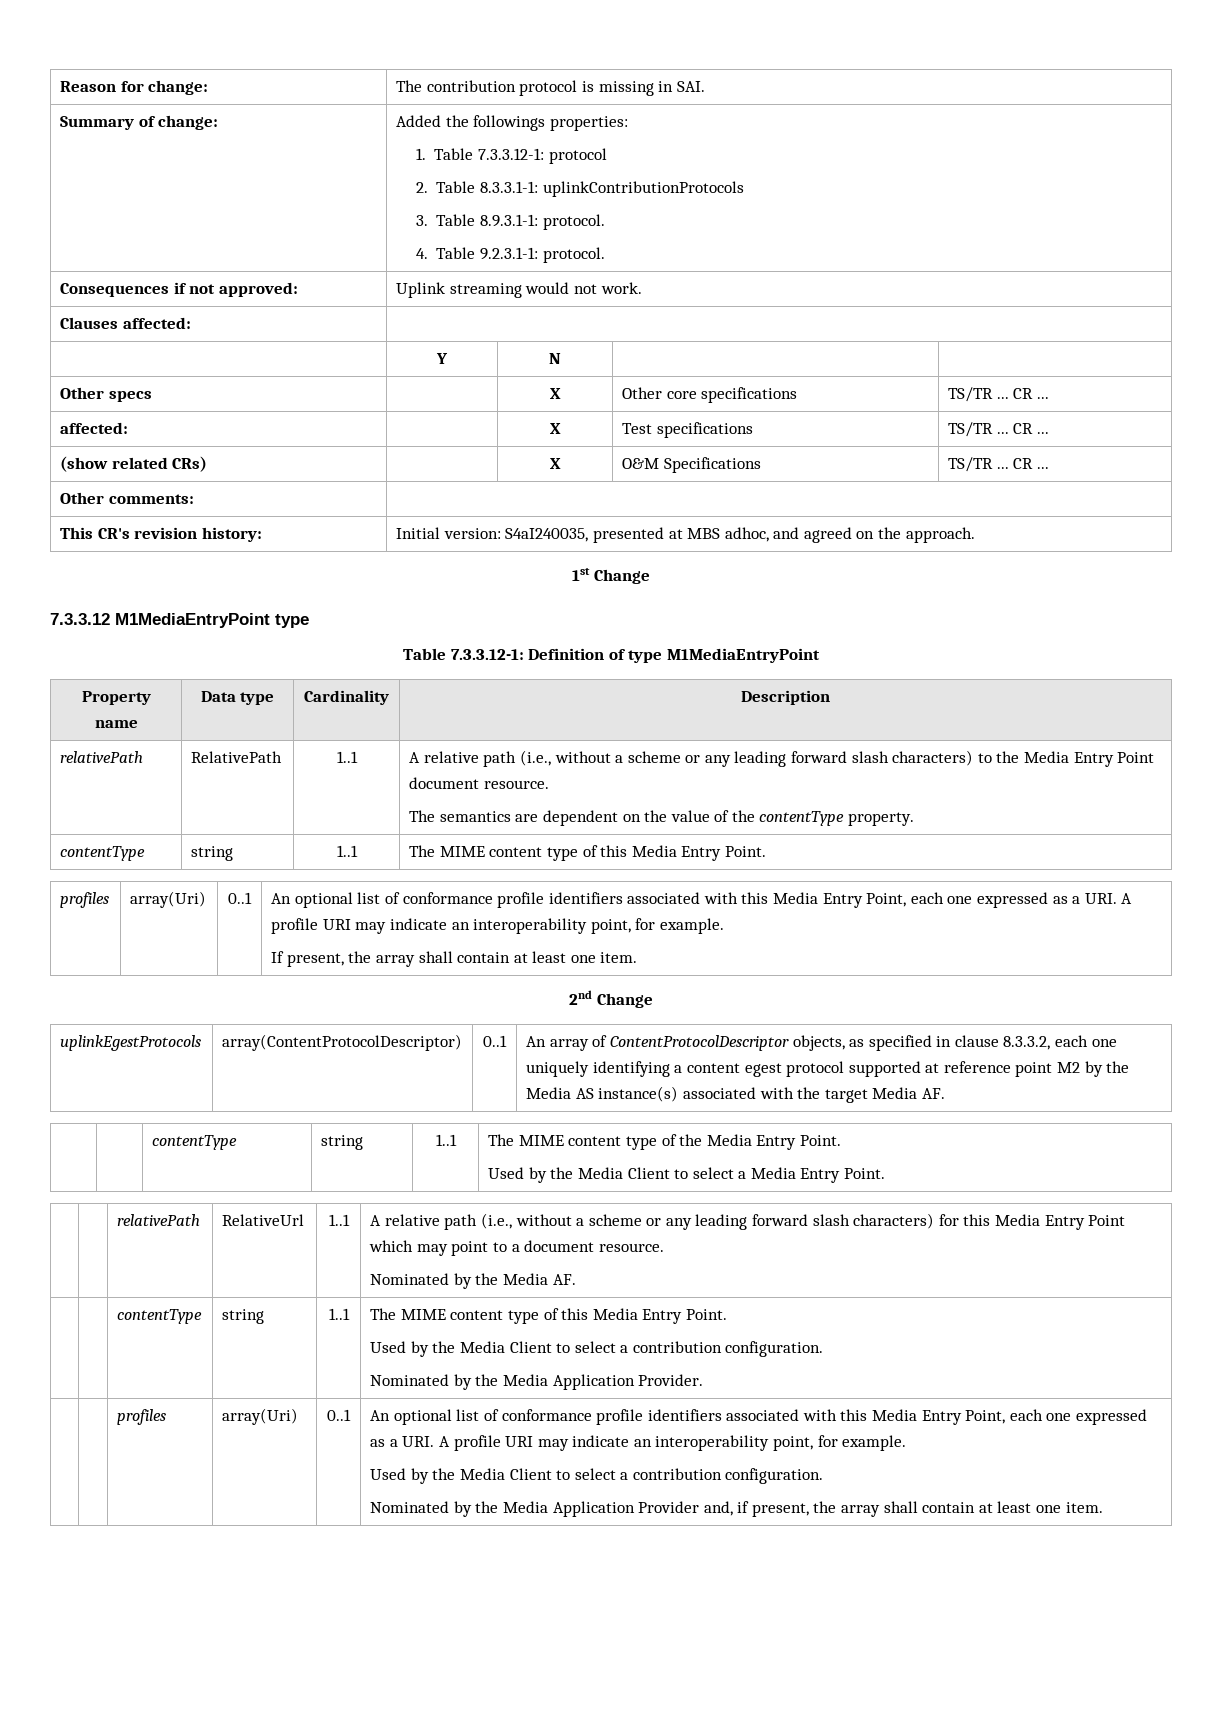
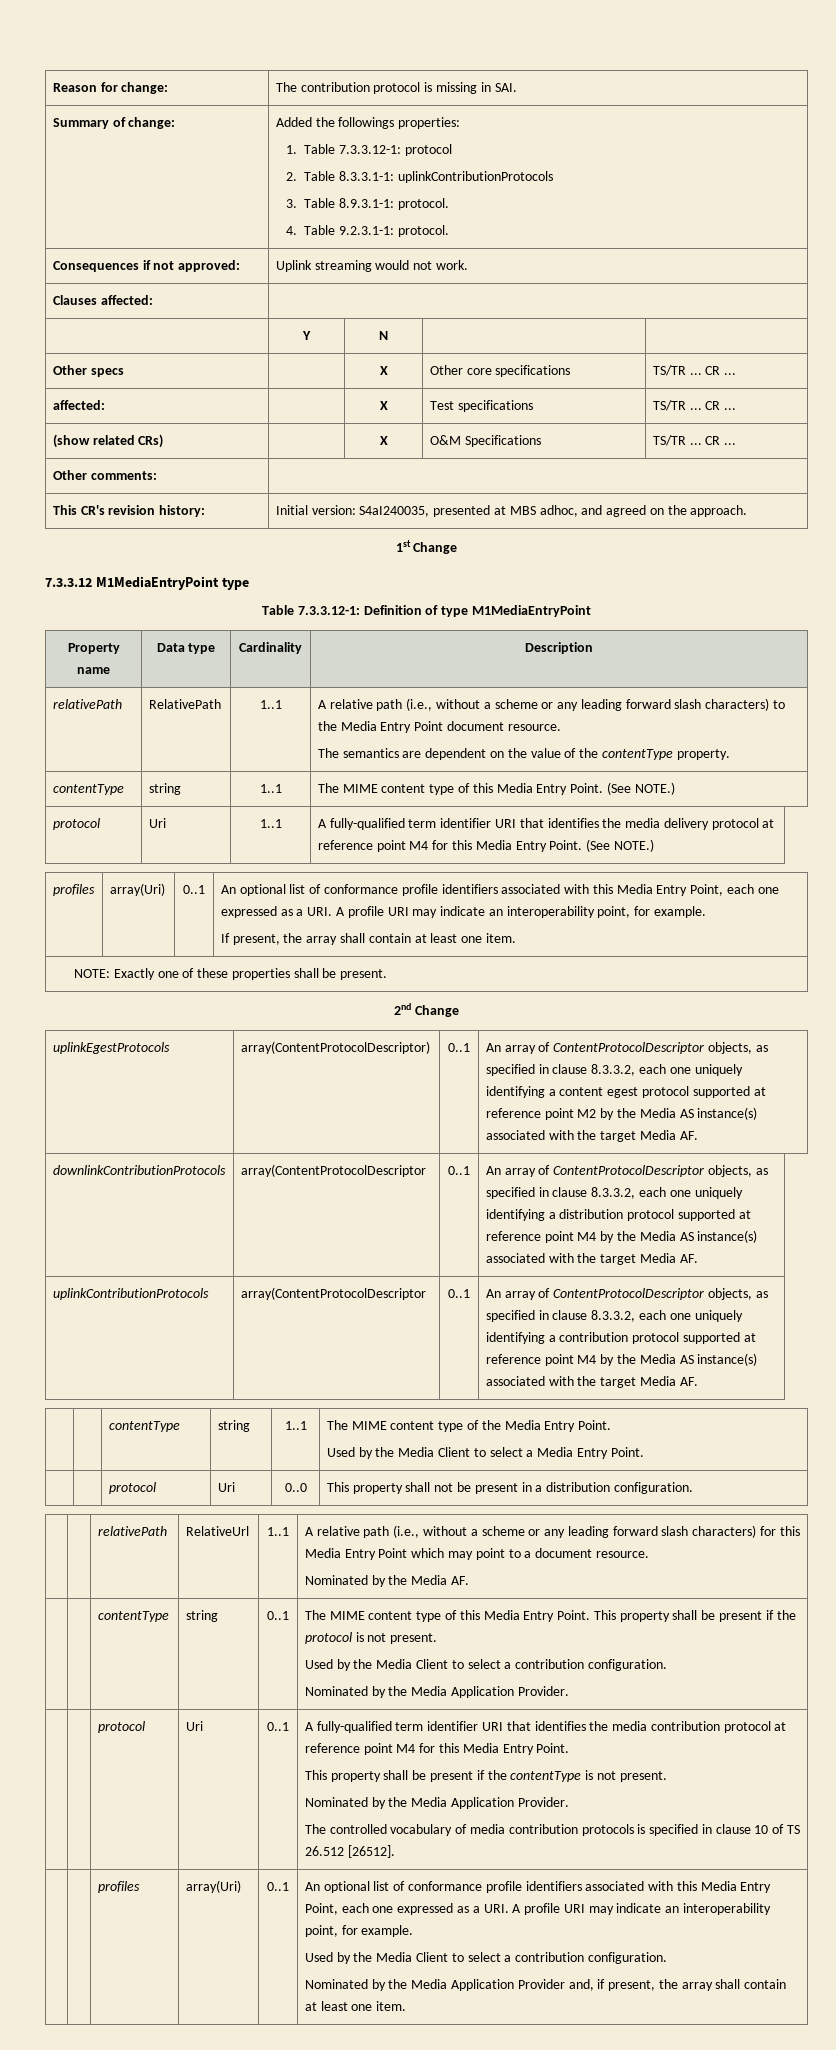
(766, 851) none -> [606,782,675,795] [52,818,100,830] [148,818,166,828] [259,819,282,828] [317,818,775,830] [317,839,654,852] (See NOTE.) // protocol | Uri | 1..1 | A fully-qualified term identifier URI that identifies the media delivery protocol at reference point M4 for this Media Entry Point. (See NOTE.)
(638, 957) none -> [73,968,388,980] // NOTE: Exactly one of these properties shall be present.
(945, 1093) none -> [52,1165,226,1175] [240,1164,426,1177] [448,1166,470,1175] [485,1165,768,1177] [485,1187,743,1199] [485,1209,751,1221] [485,1230,758,1243] [485,1253,698,1265] [52,1288,209,1300] [240,1287,426,1300] [448,1289,470,1298] [485,1288,768,1300] [485,1310,743,1322] [485,1332,756,1344] [485,1353,758,1366] [485,1376,698,1388] // downlinkContributionProtocols | array(ContentProtocolDescriptor | 0..1 | An array of ContentProtocolDescriptor objects, as specified in clause 8.3.3.2, each one uniquely identifying a distribution protocol supported at reference point M4 by the Media AS instance(s) associated with the target Media AF. // uplinkContributionProtocols | array(ContentProtocolDescriptor | 0..1 | An array of ContentProtocolDescriptor objects, as specified in clause 8.3.3.2, each one uniquely identifying a contribution protocol supported at reference point M4 by the Media AS instance(s) associated with the target Media AF.
(886, 1173) none -> [108,1482,156,1494] [217,1482,235,1492] [284,1483,307,1492] [326,1482,693,1494] // | | protocol | Uri | 0..0 | This property shall not be present in a distribution configuration.
[328,1308,350,1320] [370,1308,727,1324] 1..1 | The MIME content type of this Media Entry Point. -> [267,1611,289,1620] [304,1610,796,1622] [304,1632,438,1644] 0..1 | The MIME content type of this Media Entry Point. This property shall be present if the protocol is not present.
(704, 1380) none -> [97,1721,145,1733] [185,1721,203,1731] [267,1722,289,1731] [304,1721,787,1733] [304,1743,570,1755] [304,1770,667,1782] [304,1797,569,1809] [304,1824,801,1836] [304,1845,395,1858] // | | protocol | Uri | 0..1 | A fully-qualified term identifier URI that identifies the media contribution protocol at reference point M4 for this Media Entry Point. // This property shall be present if the contentType is not present. // Nominated by the Media Application Provider. // The controlled vocabulary of media contribution protocols is specified in clause 10 of TS 26.512 [26512].

